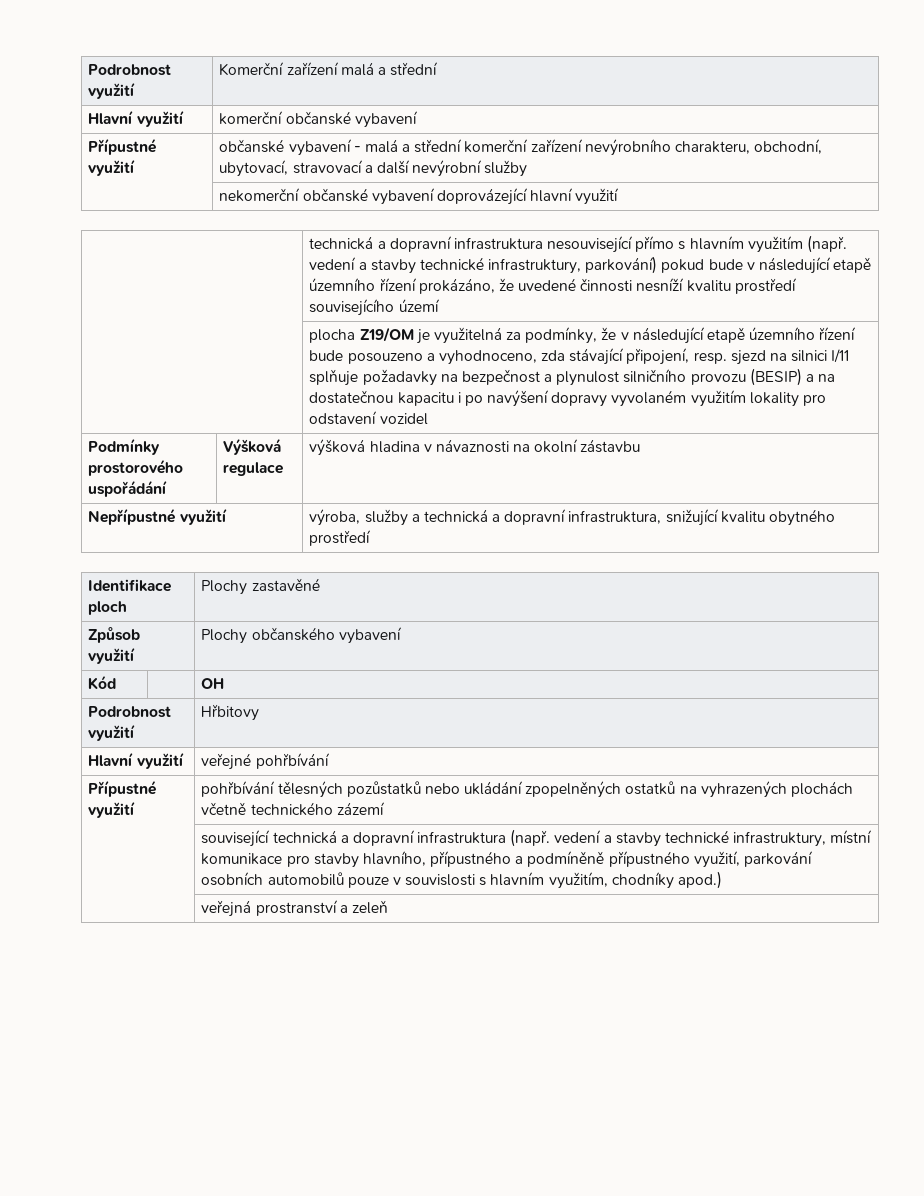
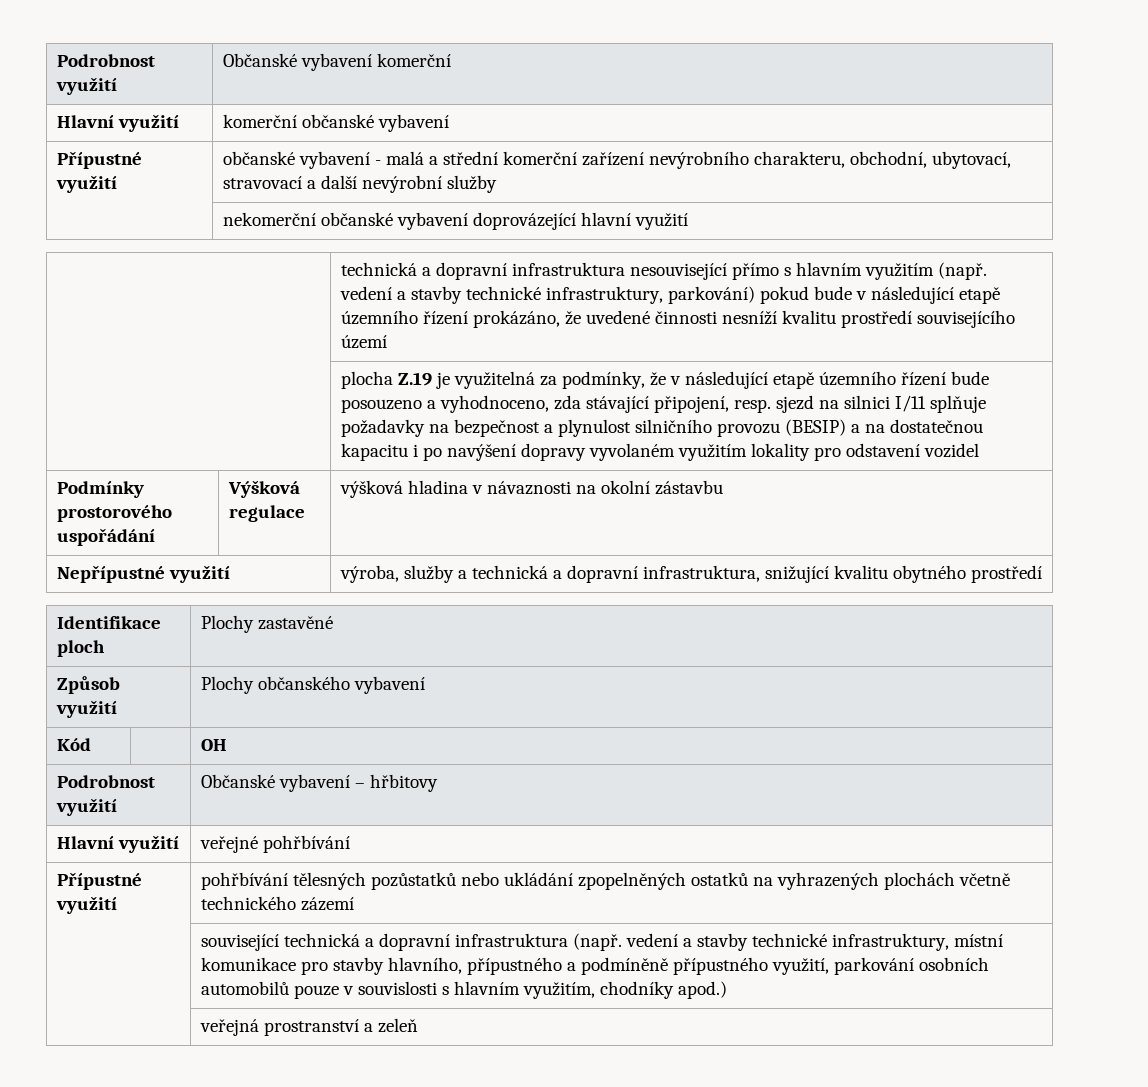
[88,64,172,76] [88,82,136,99] [219,62,439,76] Podrobnost využití | Komerční zařízení malá a střední -> [56,54,155,67] [55,77,117,95] [222,53,451,71] Podrobnost využití | Občanské vybavení komerční
[359,327,414,342] Z19/OM -> [397,372,432,386] Z.19
[201,704,260,721] Hřbitovy -> [200,774,438,792] Občanské vybavení – hřbitovy

